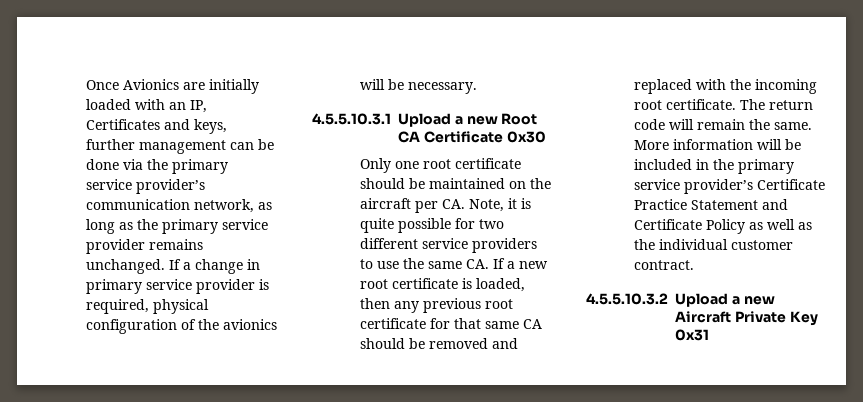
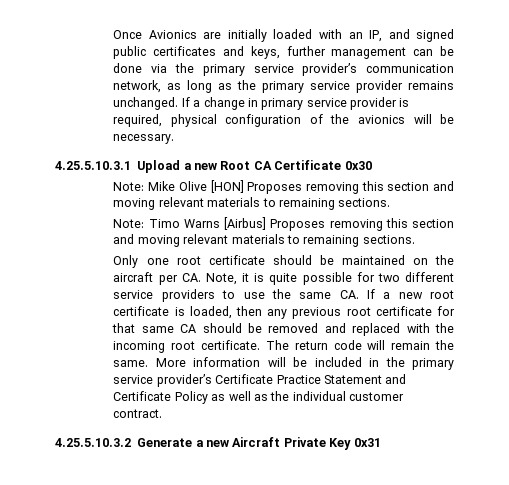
[85,119,160,130] Certificates -> [388,29,455,42] [113,46,217,59] and signed public certificates
[312,113,391,125] 4.5.5.10.3.1 -> [55,161,131,170] 4.25.5.10.3.1
(546, 137) none -> [113,180,455,194] [113,197,391,210] [113,217,455,231] [113,234,415,247] // Note: Mike Olive [HON] Proposes removing this section and moving relevant materials to remaining sections. // Note: Timo Warns [Airbus] Proposes removing this section and moving relevant materials to remaining sections.
[586,293,728,307] 4.5.5.10.3.2 Upload -> [55,438,193,447] 4.25.5.10.3.2 Generate

